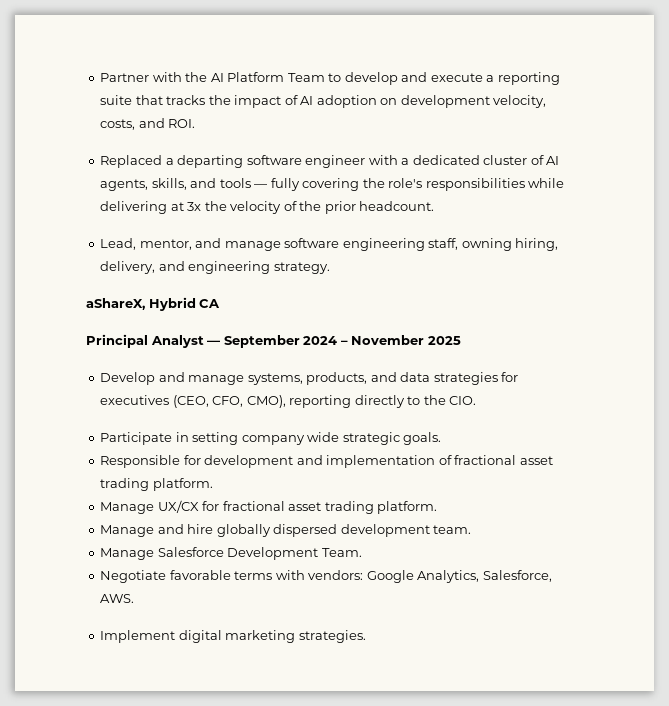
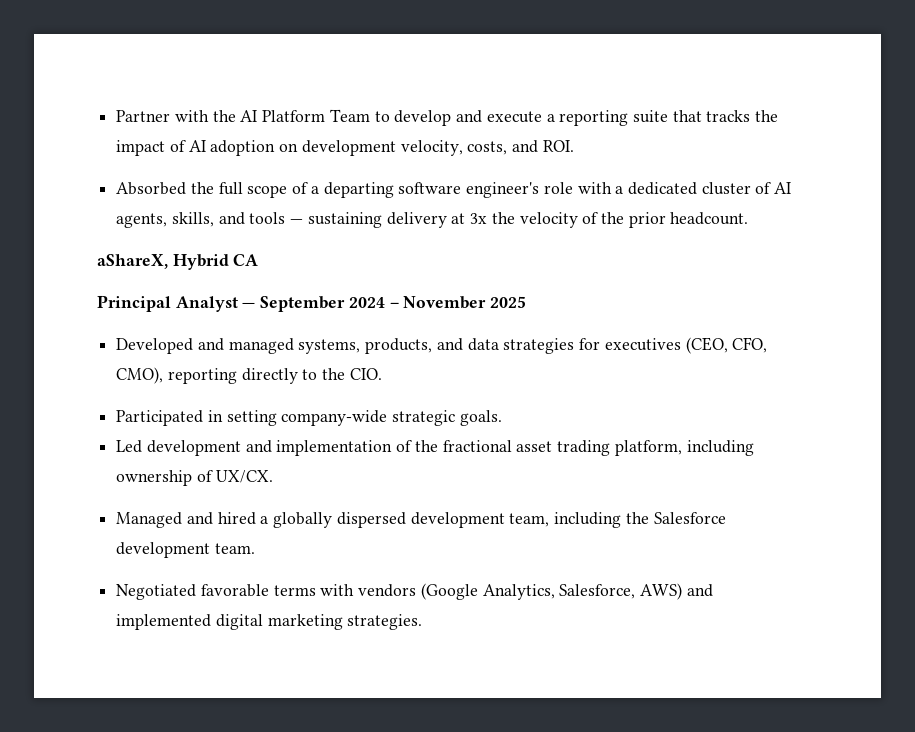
[100,155,163,168] Replaced -> [116,182,309,198] Absorbed the full scope of
[305,155,366,168] engineer -> [466,182,573,198] engineer's role
[270,178,565,191] [100,201,168,214] fully covering the role's responsibilities while delivering -> [307,212,447,228] sustaining delivery
[100,238,559,251] [100,261,330,274] // Lead, mentor, and manage software engineering staff, owning hiring, delivery, and engineering strategy. -> (749, 218) none
[100,372,245,385] Develop and manage -> [116,338,294,354] Developed and managed
[100,432,173,445] Participate -> [116,410,204,426] Participated
[241,432,340,445] company wide -> [281,410,388,426] company-wide
[100,455,201,468] Responsible for -> [116,440,143,453] Led
[454,455,553,465] [100,478,213,491] [100,500,438,514] [100,524,472,537] [100,547,362,560] [100,570,552,583] [100,594,135,603] [100,630,176,643] fractional asset trading platform. // Manage UX/CX for fractional asset trading platform. // Manage and hire globally dispersed development team. // Manage Salesforce Development Team. // Negotiate favorable terms with vendors: Google Analytics, Salesforce, AWS. // Implement -> [414,440,754,456] [116,470,273,486] [116,512,726,528] [116,542,255,558] [116,583,713,600] [116,614,212,630] the fractional asset trading platform, including ownership of UX/CX. // Managed and hired a globally dispersed development team, including the Salesforce development team. // Negotiated favorable terms with vendors (Google Analytics, Salesforce, AWS) and implemented

